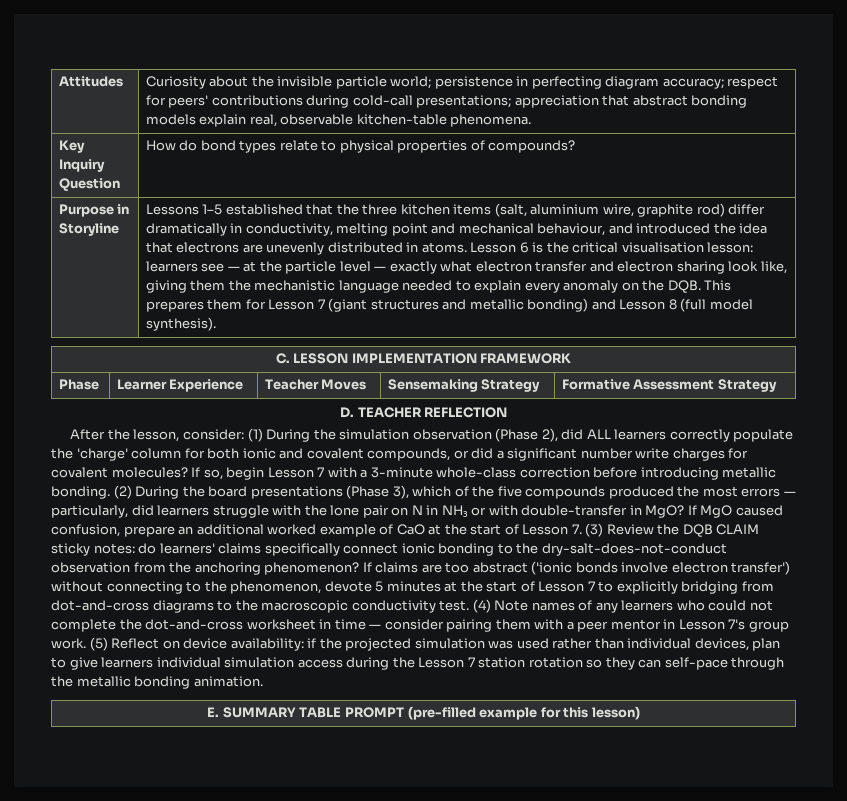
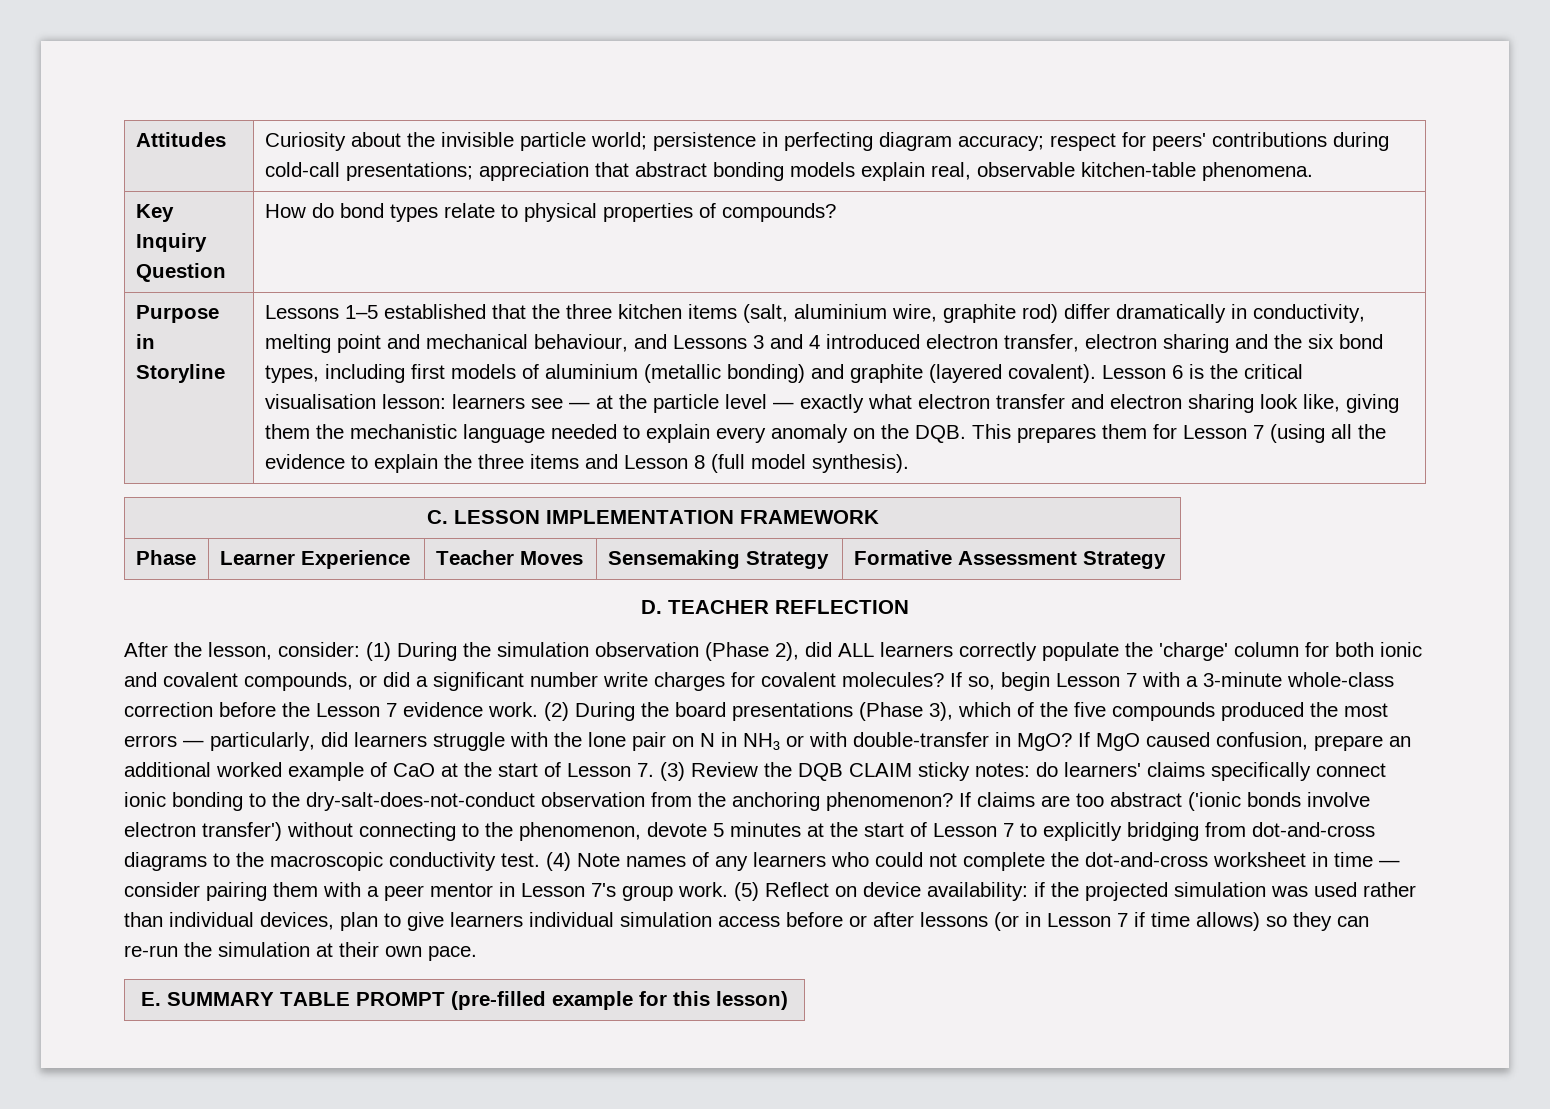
[636,223,768,234] [145,242,467,255] introduced the idea that electrons are unevenly distributed in atoms. -> [672,334,1383,353] [264,364,1096,383] Lessons 3 and 4 introduced electron transfer, electron sharing and the six bond types, including first models of aluminium (metallic bonding) and graphite (layered covalent).
[328,298,589,312] (giant structures and metallic bonding) -> [1269,424,1386,443] [264,454,579,473] (using all the evidence to explain the three items
[640,467,777,480] [51,486,110,499] introducing metallic bonding. -> [282,702,538,717] the Lesson 7 evidence work.
[346,657,785,670] [51,676,263,689] during the Lesson 7 station rotation so they can self-pace through the metallic bonding animation. -> [786,912,1369,931] [124,942,477,961] before or after lessons (or in Lesson 7 if time allows) so they can re-run the simulation at their own pace.

